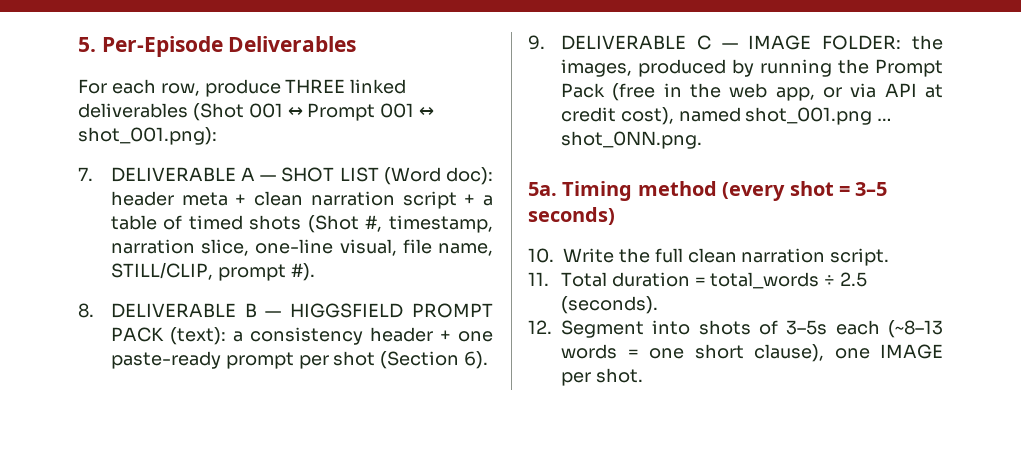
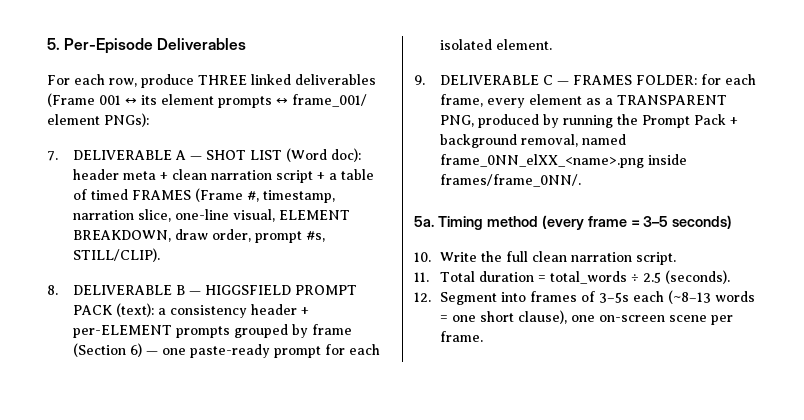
[192,103,435,121] [78,127,217,145] (Shot 001 ↔ Prompt 001 ↔ shot_001.png): -> [47,93,367,108] [47,113,149,127] (Frame 001 ↔ its element prompts ↔ frame_001/ element PNGs):
[249,215,359,233] shots (Shot -> [132,188,244,202] FRAMES (Frame
[402,239,493,256] [110,262,315,281] file name, STILL/CLIP, prompt #). -> [279,210,351,220] [73,229,326,243] [73,248,161,262] ELEMENT BREAKDOWN, draw order, prompt #s, STILL/CLIP).
[458,331,494,342] [110,351,489,369] [528,35,943,50] [560,59,632,77] one paste-ready prompt per shot (Section 6). // 9. DELIVERABLE C — IMAGE FOLDER: the images, -> [73,324,353,338] [73,343,381,358] [440,39,553,50] [414,74,757,85] [440,94,728,108] [440,115,475,127] per-ELEMENT prompts grouped by frame (Section 6) — one paste-ready prompt for each isolated element. // 9. DELIVERABLE C — FRAMES FOLDER: for each frame, every element as a TRANSPARENT PNG,
[612,83,943,101] [560,107,893,125] [560,131,702,149] (free in the web app, or via API at credit cost), named shot_001.png … shot_0NN.png. -> [730,117,739,125] [440,134,627,148] [440,154,688,168] [440,174,582,187] + background removal, named frame_0NN_elXX_<name>.png inside frames/frame_0NN/.
[789,181,834,196] shot -> [587,216,627,227] frame
[698,320,751,335] shots -> [530,291,578,302] frames
[880,344,943,359] [561,368,643,386] IMAGE per shot. -> [599,315,734,325] [440,331,484,342] on-screen scene per frame.

